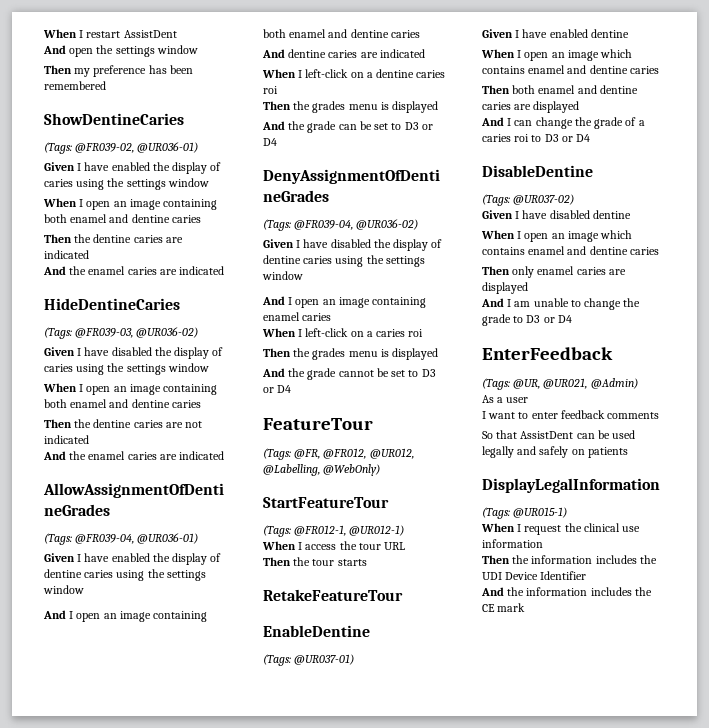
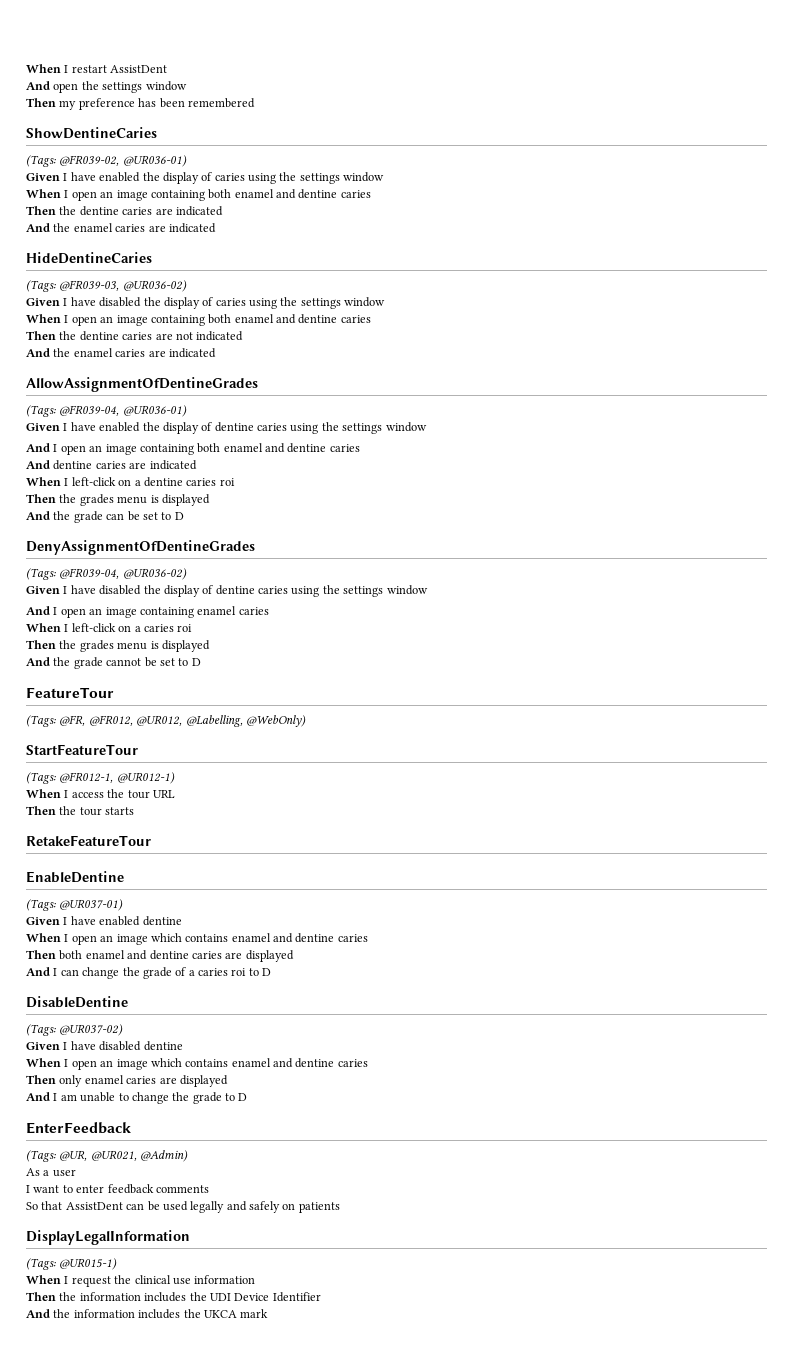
[404,122,433,130] [263,138,277,146] D3 or D4 -> [174,512,184,520] D
[421,369,436,377] [263,385,292,393] D3 or D4 -> [191,658,201,666] D
[544,134,591,142] D3 or D4 -> [262,968,272,976] D
[526,315,572,323] D3 or D4 -> [238,1093,248,1101] D
[482,604,495,612] CE -> [203,1310,237,1318] UKCA

